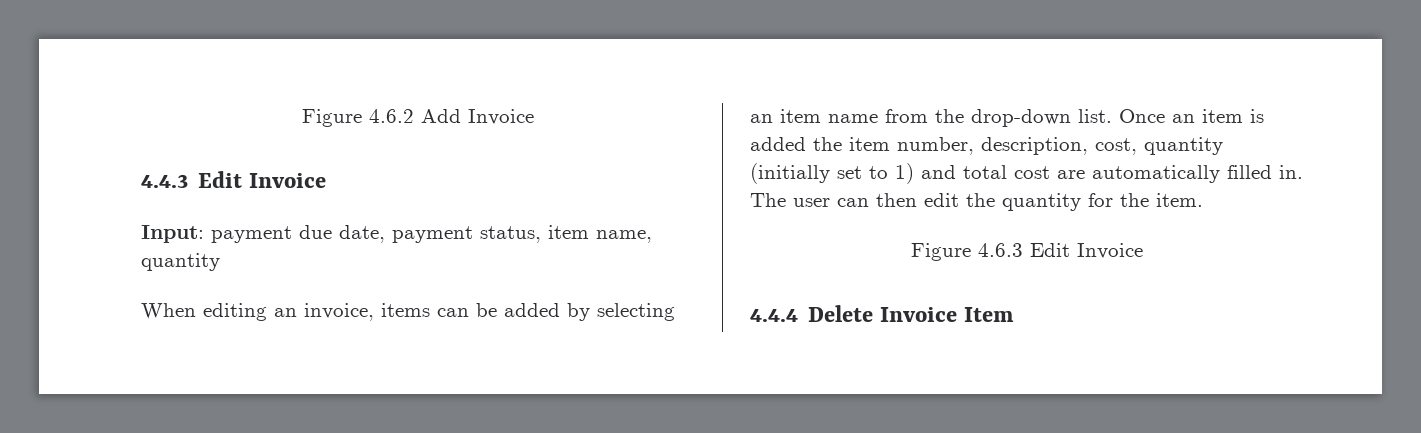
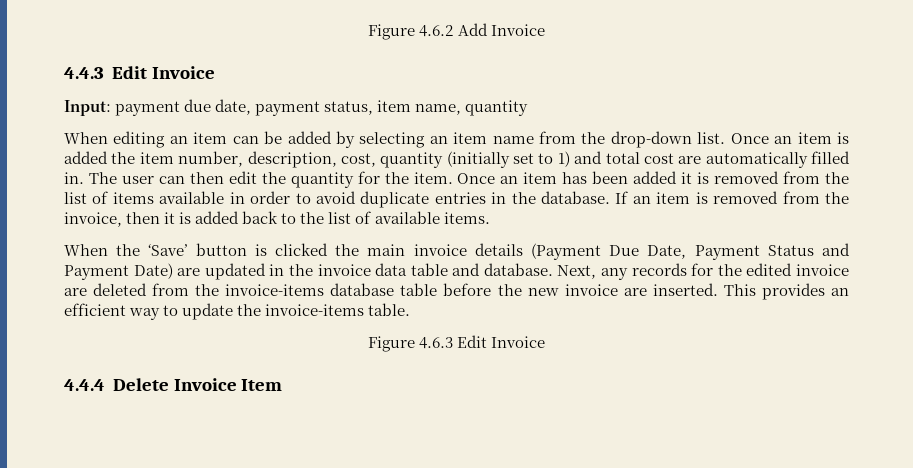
[304,303,430,321] invoice, items -> [193,132,228,144] item
(1203, 200) none -> [457,171,850,184] [64,191,850,208] [64,211,490,227] [64,243,851,260] [64,263,850,280] [64,283,850,300] [64,303,411,320] Once an item has been added it is removed from the list of items available in order to avoid duplicate entries in the database. If an item is removed from the invoice, then it is added back to the list of available items. // When the ‘Save’ button is clicked the main invoice details (Payment Due Date, Payment Status and Payment Date) are updated in the invoice data table and database. Next, any records for the edited invoice are deleted from the invoice-items database table before the new invoice are inserted. This provides an efficient way to update the invoice-items table.

